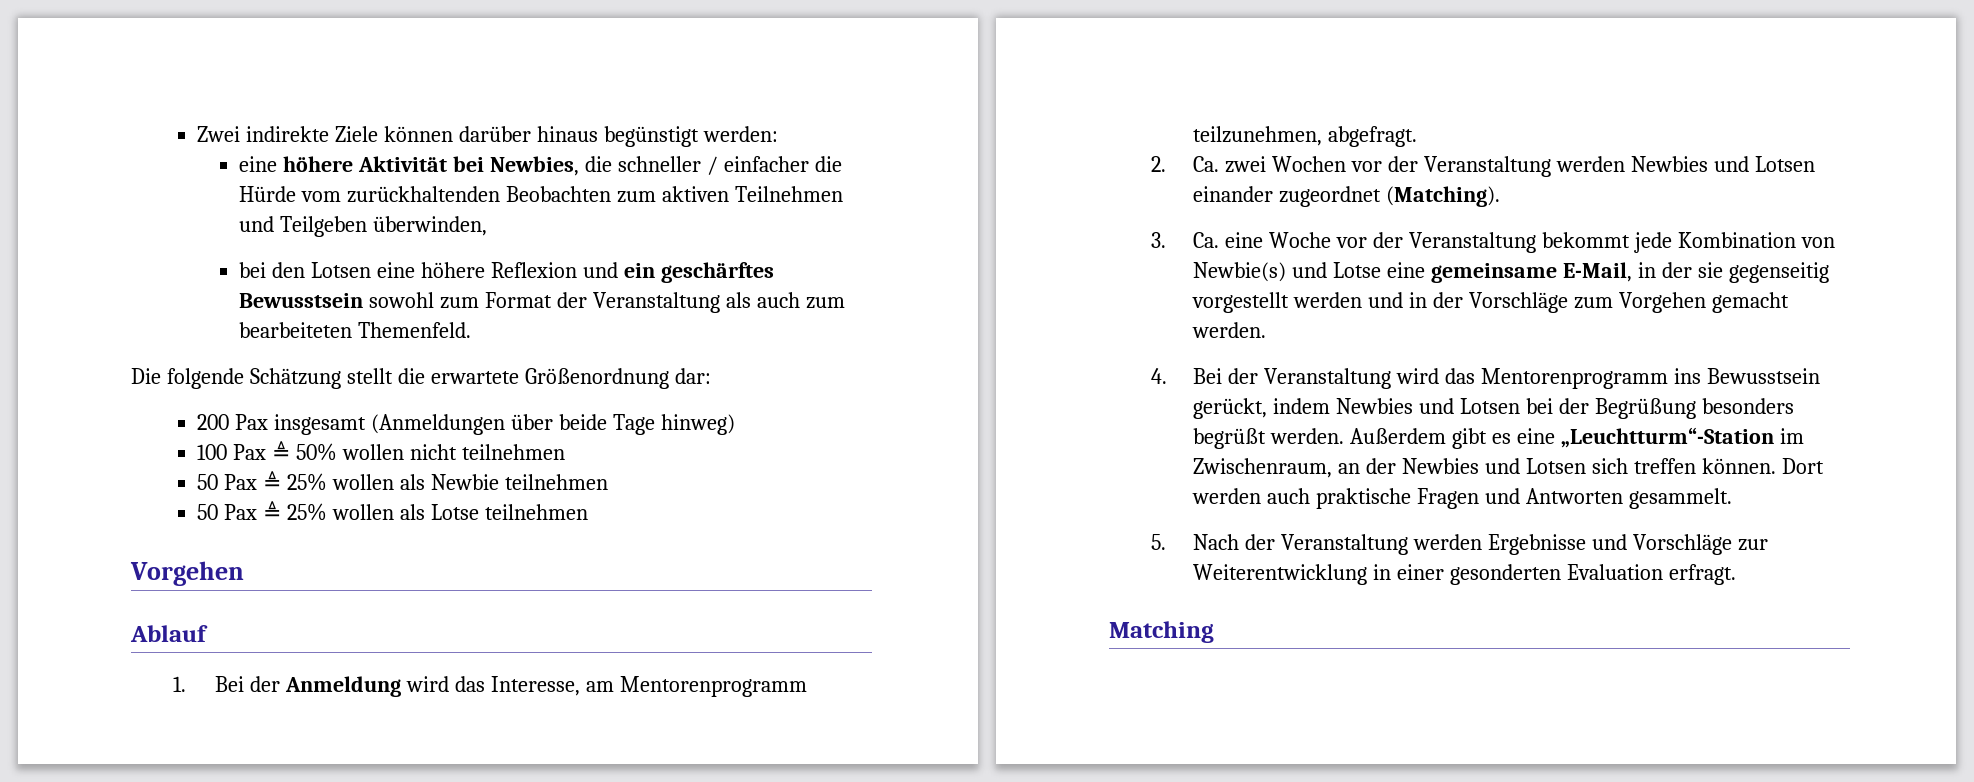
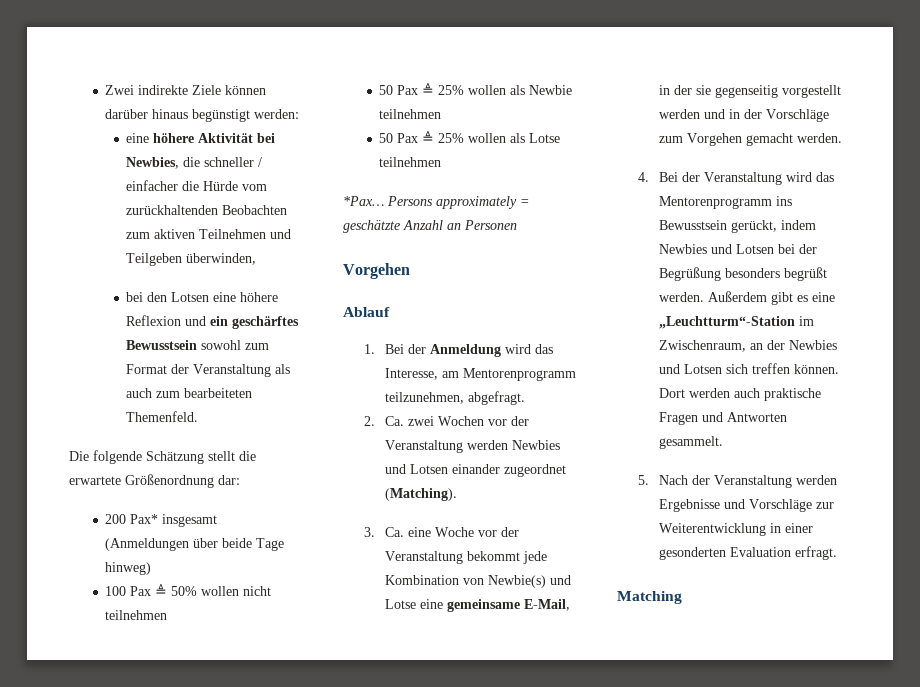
[235,414,269,430] Pax -> [130,514,159,524] Pax*
(588, 512) none -> [343,196,529,209] [343,220,517,233] // *Pax… Persons approximately = geschätzte Anzahl an Personen

